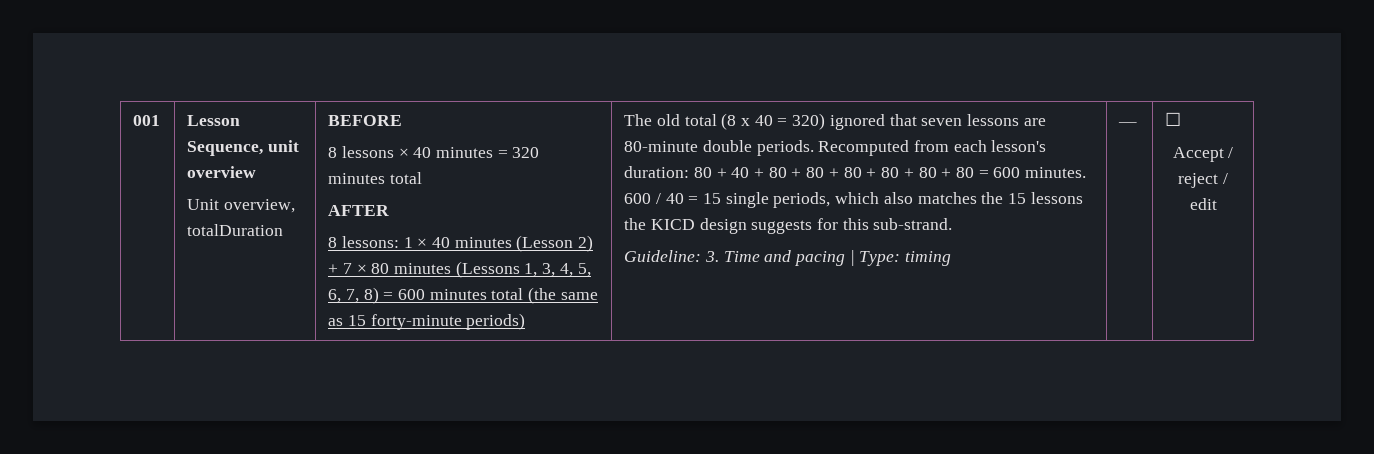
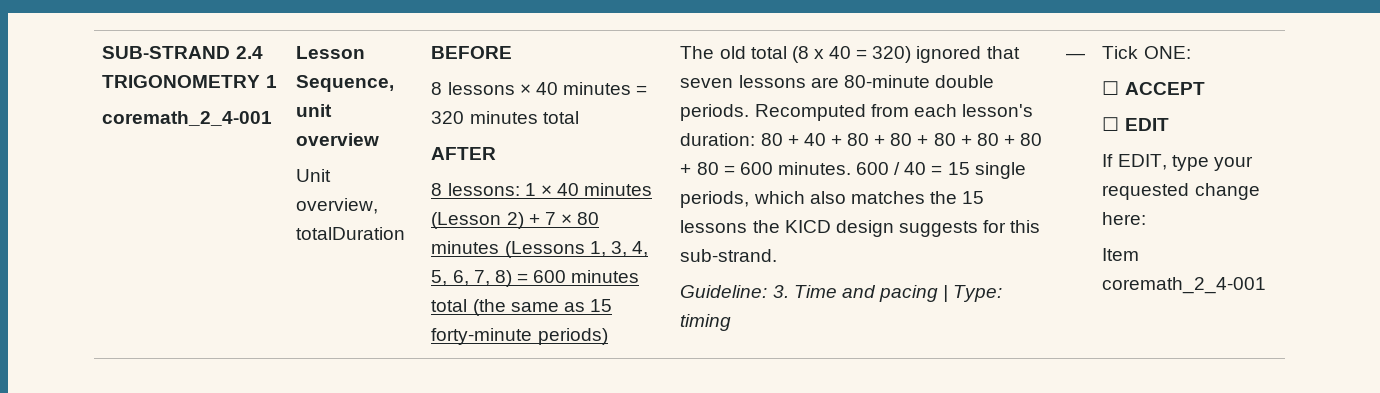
[133,115,161,126] 001 -> [102,46,263,59] [102,75,277,88] [102,111,273,126] SUB-STRAND 2.4 TRIGONOMETRY 1 // coremath_2_4-001
[1165,112,1182,126] [1172,147,1234,162] [1178,173,1228,188] [1189,198,1217,210] ☐ // Accept / reject / edit -> [1102,46,1191,59] [1102,81,1205,95] [1102,117,1169,131] [1102,154,1253,171] [1102,183,1260,200] [1102,212,1147,225] [1102,248,1140,261] [1102,277,1267,294] Tick ONE: // ☐ ACCEPT // ☐ EDIT // If EDIT, type your requested change here: // Item coremath_2_4-001

